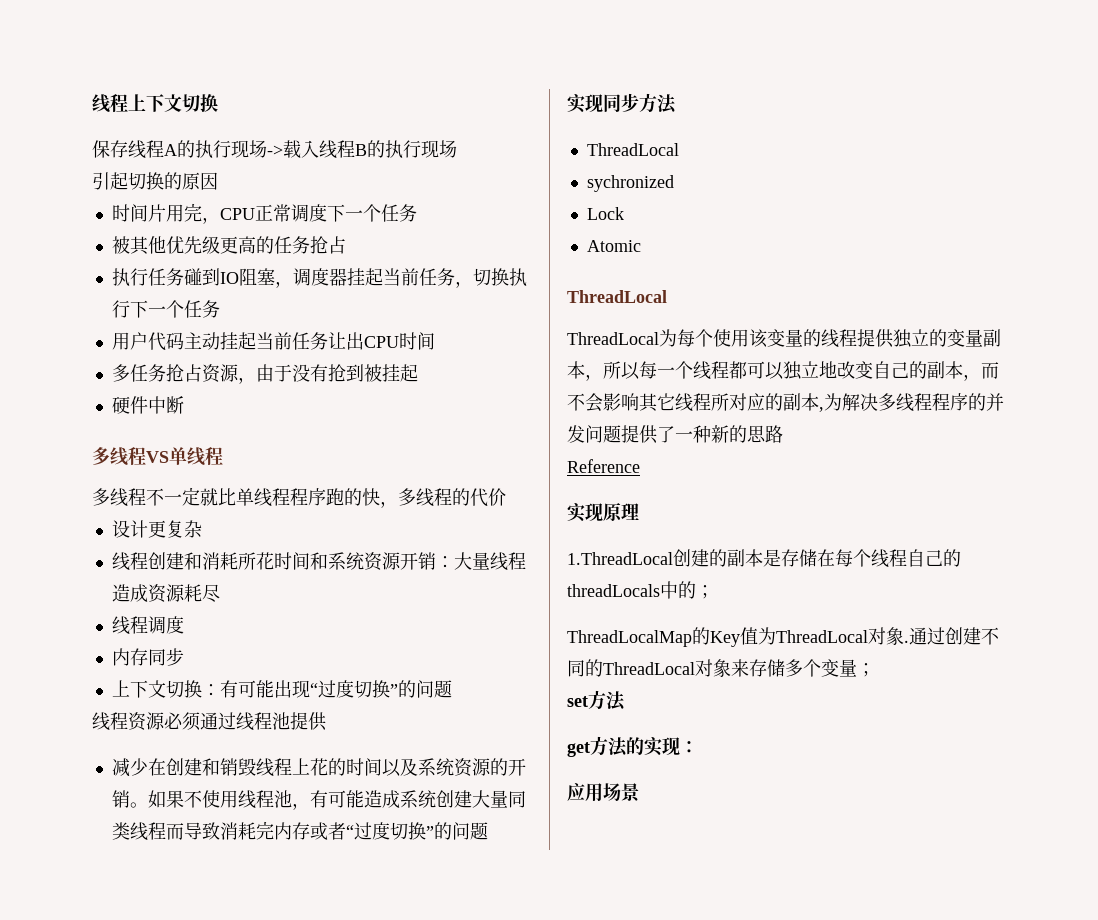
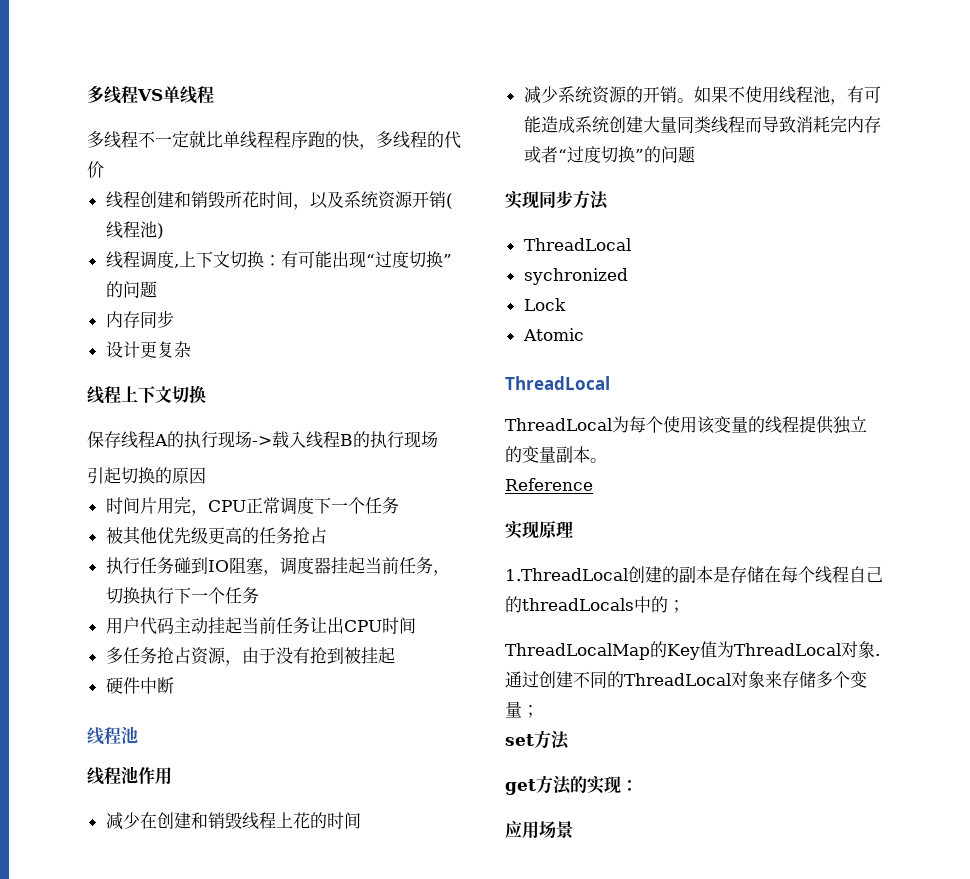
(92, 103) none -> [87,85,214,104] [87,130,461,150] [87,161,104,178] [105,191,453,210] [105,221,164,239] [105,251,452,269] [105,281,157,298] [105,310,174,328] [105,341,191,358] 多线程VS单线程 // 多线程不一定就比单线程程序跑的快，多线程的代价 // 线程创建和销毁所花时间，以及系统资源开销(线程池) // 线程调度,上下文切换：有可能出现“过度切换”的问题 // 内存同步 // 设计更复杂 //
[92,447,223,466] [92,487,506,508] [111,520,202,538] [111,552,526,571] [111,584,220,603] [111,616,184,635] [111,648,184,666] [111,680,452,698] [92,712,327,731] 多线程VS单线程 // 多线程不一定就比单线程程序跑的快，多线程的代价 // 设计更复杂 // 线程创建和消耗所花时间和系统资源开销：大量线程造成资源耗尽 // 线程调度 // 内存同步 // 上下文切换：有可能出现“过度切换”的问题 // 线程资源必须通过线程池提供 -> [87,726,138,745] [87,766,172,785] 线程池 // 线程池作用
[381,758,418,777] 以及 -> [523,86,558,104] // 减少
[585,361,999,381] [567,393,1004,412] [567,425,783,444] ，所以每一个线程都可以独立地改变自己的副本，而不会影响其它线程所对应的副本,为解决多线程程序的并发问题提供了一种新的思路 -> [590,458,607,463] 。

